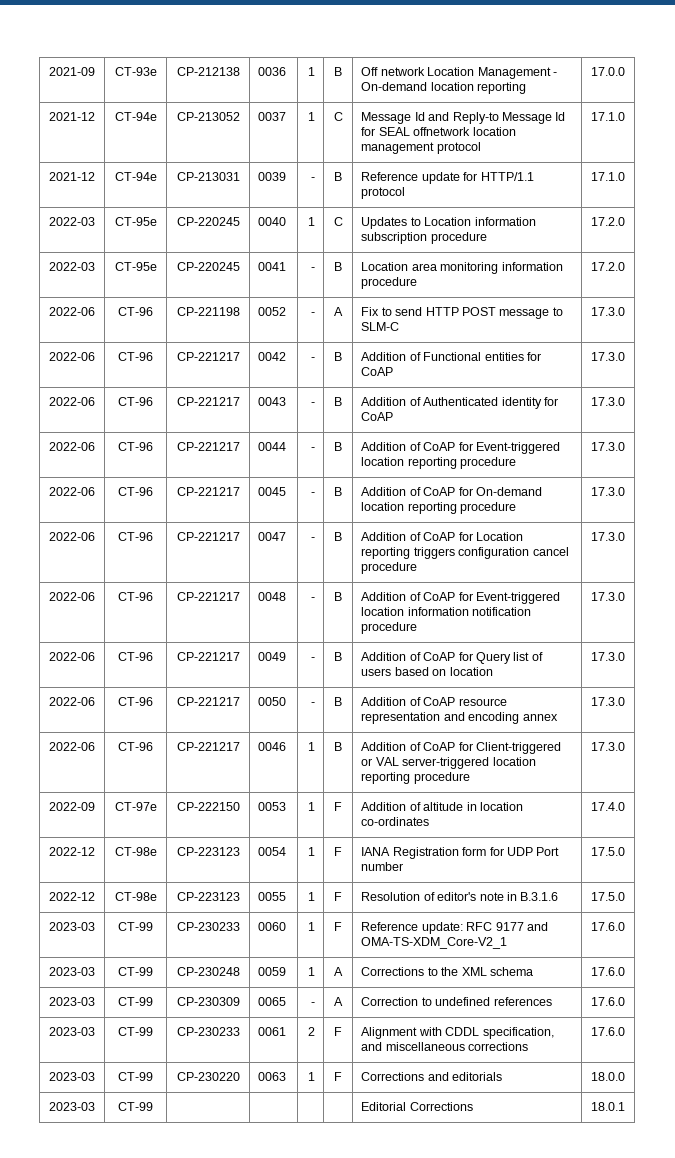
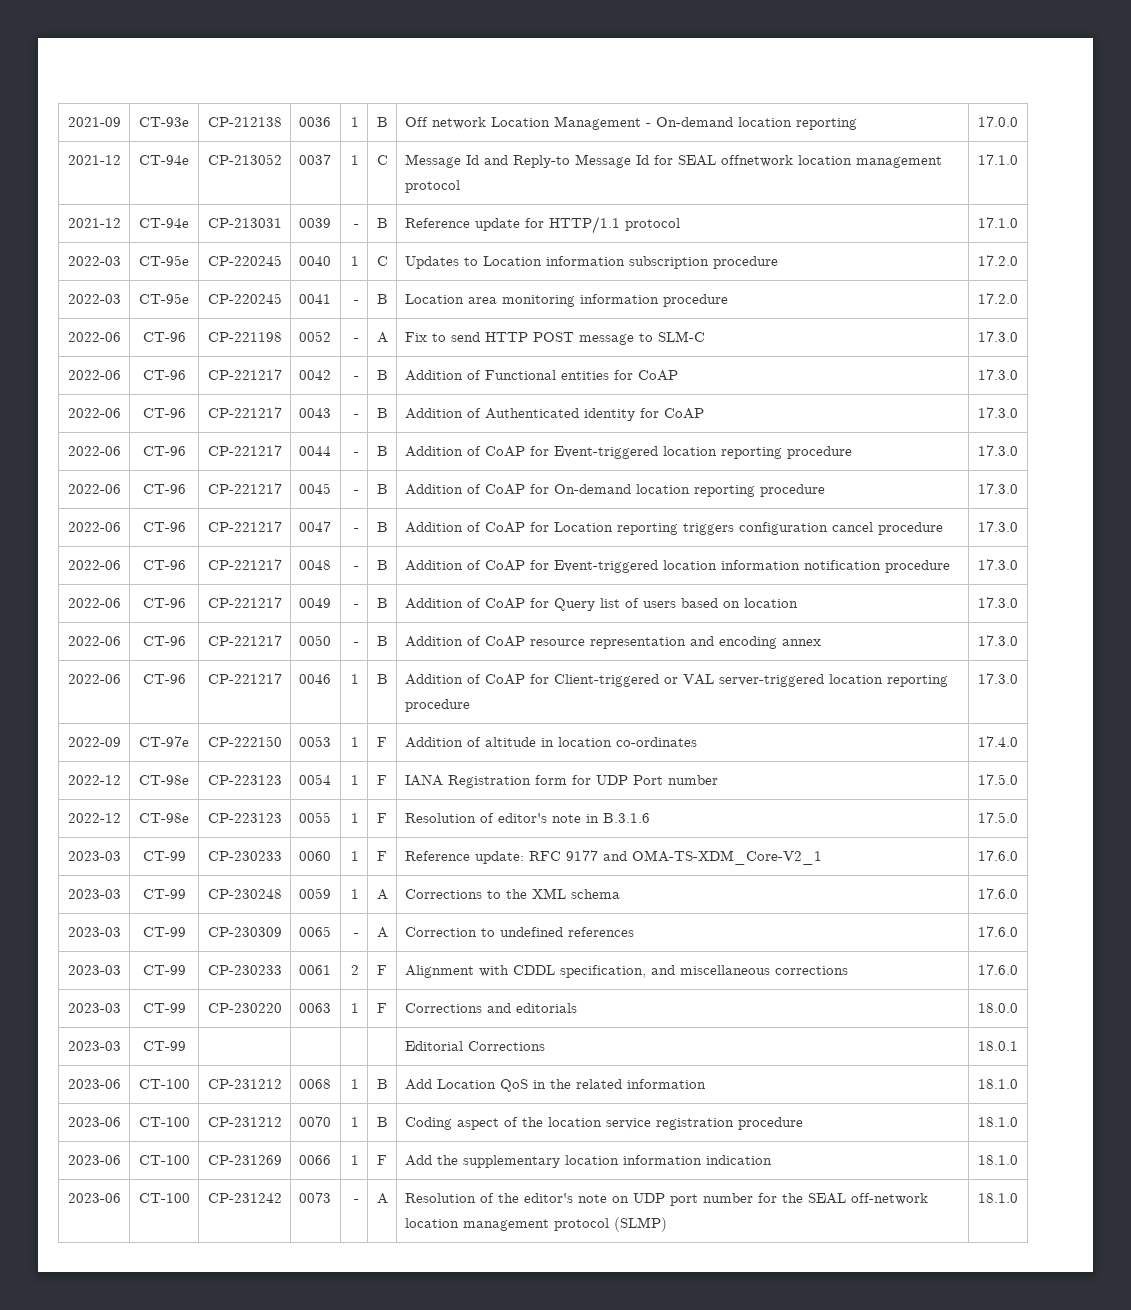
(625, 1106) none -> [67,1079,121,1089] [138,1079,190,1089] [207,1079,282,1089] [298,1079,331,1089] [351,1079,360,1089] [376,1079,388,1089] [404,1079,706,1092] [978,1079,1018,1089] [67,1117,121,1127] [138,1117,190,1127] [207,1117,282,1127] [298,1116,331,1127] [351,1117,360,1127] [376,1117,388,1127] [404,1117,803,1130] [978,1117,1018,1127] [67,1155,121,1165] [138,1155,190,1165] [207,1155,282,1165] [298,1155,331,1165] [351,1155,360,1165] [377,1155,387,1165] [404,1155,772,1168] [978,1155,1018,1165] [67,1193,121,1203] [138,1193,190,1203] [207,1193,282,1203] [298,1192,331,1203] [354,1199,360,1203] [376,1193,388,1204] [404,1193,928,1206] [404,1217,667,1232] [978,1193,1018,1203] // 2023-06 | CT-100 | CP-231212 | 0068 | 1 | B | Add Location QoS in the related information | 18.1.0 // 2023-06 | CT-100 | CP-231212 | 0070 | 1 | B | Coding aspect of the location service registration procedure | 18.1.0 // 2023-06 | CT-100 | CP-231269 | 0066 | 1 | F | Add the supplementary location information indication | 18.1.0 // 2023-06 | CT-100 | CP-231242 | 0073 | - | A | Resolution of the editor's note on UDP port number for the SEAL off-network location management protocol (SLMP) | 18.1.0

